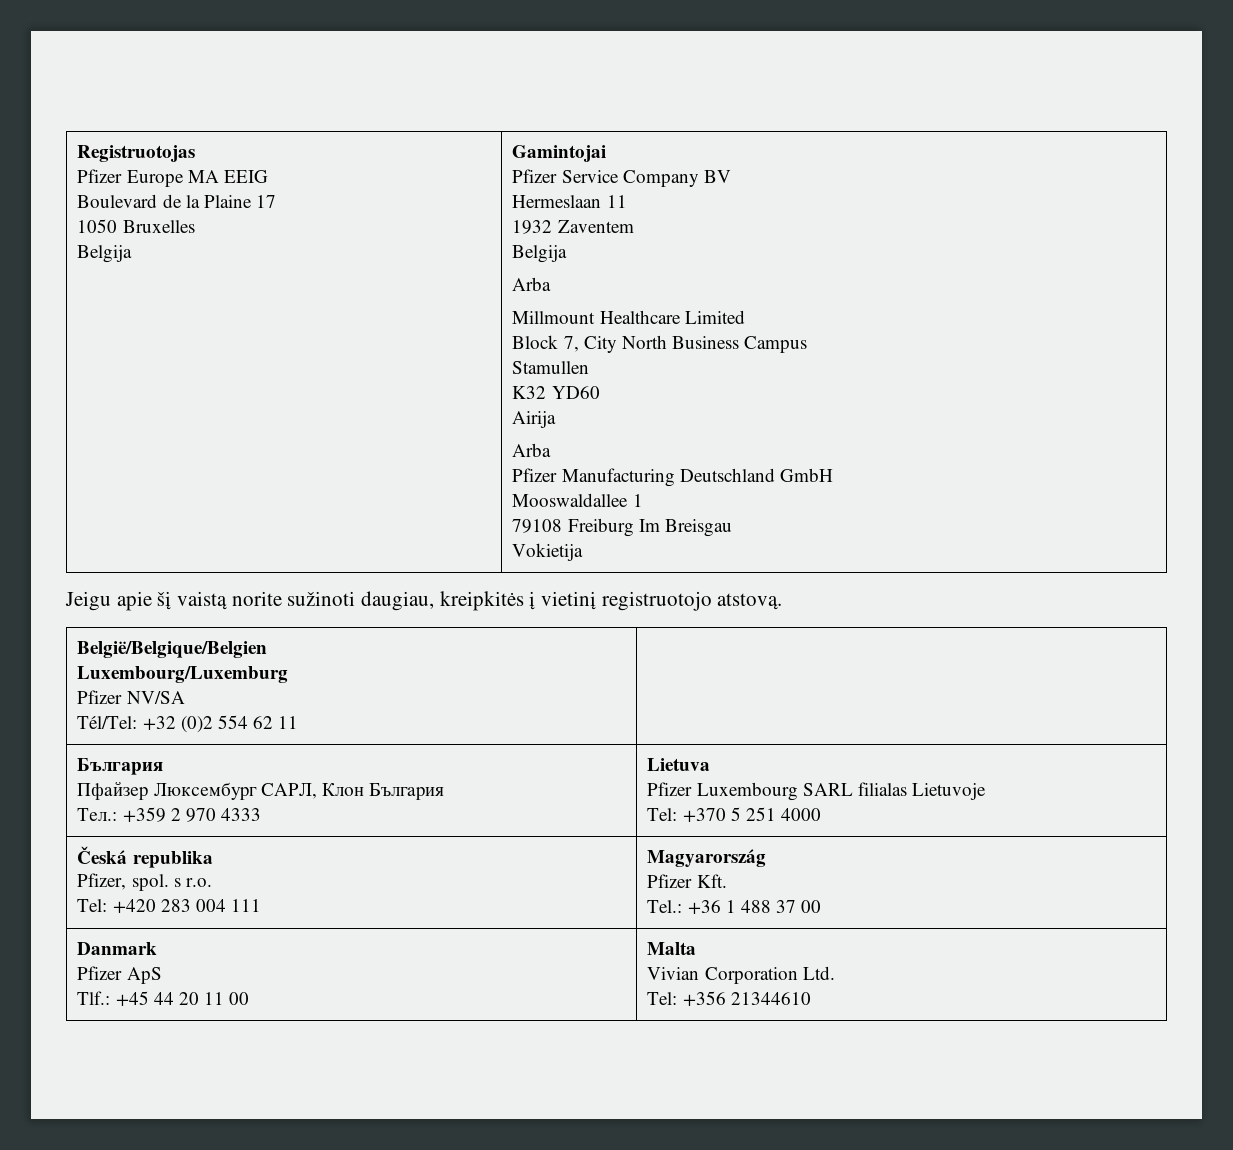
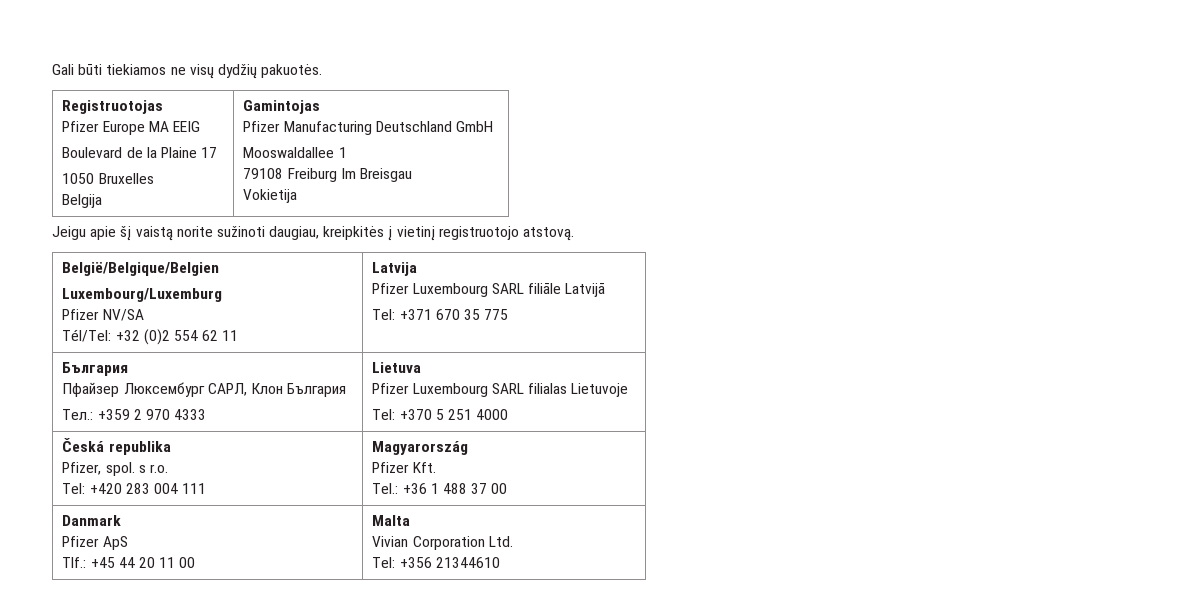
(77, 153) none -> [52,64,323,79] Gali būti tiekiamos ne visų dydžių pakuotės. //
[512,145,607,162] [512,169,731,187] [512,195,627,208] [512,220,634,234] [512,245,568,263] [512,277,552,291] [512,310,745,324] [512,335,808,353] [512,361,590,374] [512,386,600,399] [512,411,557,428] [512,443,552,457] Gamintojai // Pfizer Service Company BV // Hermeslaan 11 // 1932 Zaventem // Belgija // Arba // Millmount Healthcare Limited // Block 7, City North Business Campus // Stamullen // K32 YD60 // Airija // Arba -> [243,100,321,114] Gamintojas
(299, 722) none -> [372,262,418,276] [372,283,606,297] [372,309,509,320] Latvija // Pfizer Luxembourg SARL filiāle Latvijā // Tel: +371 670 35 775

